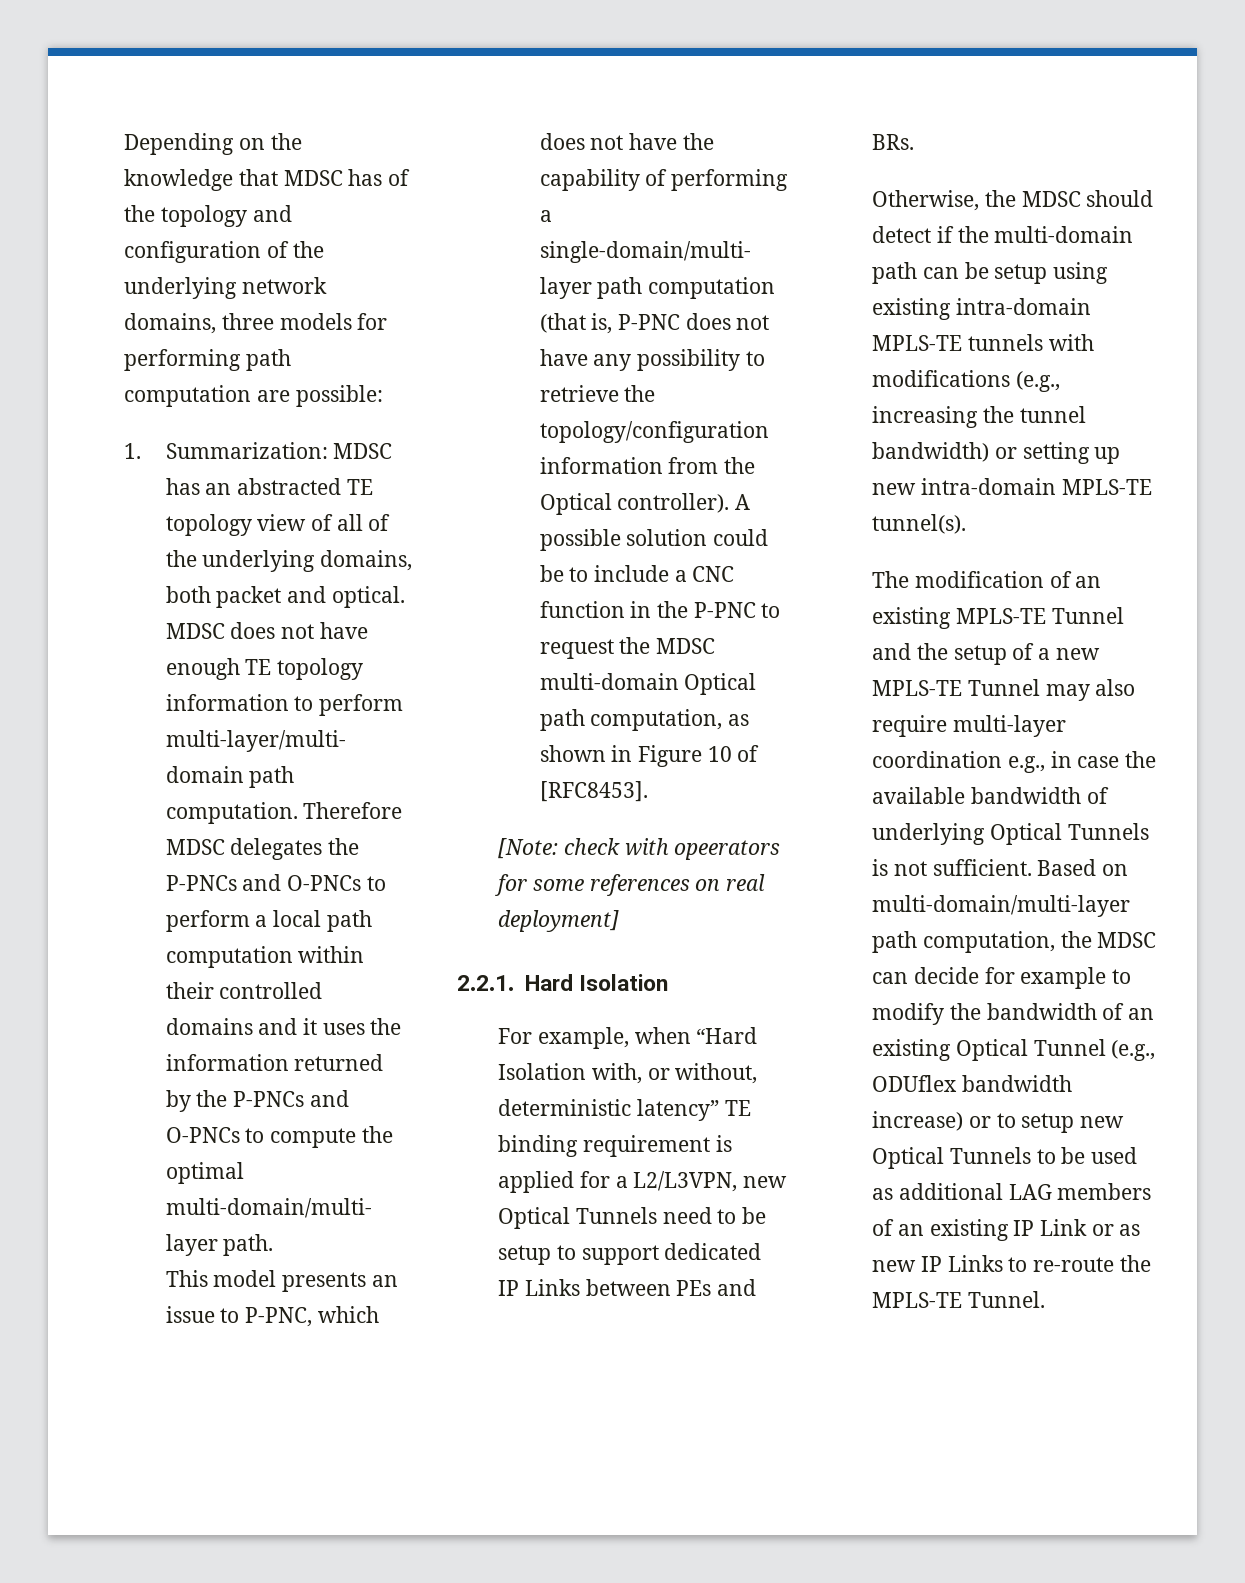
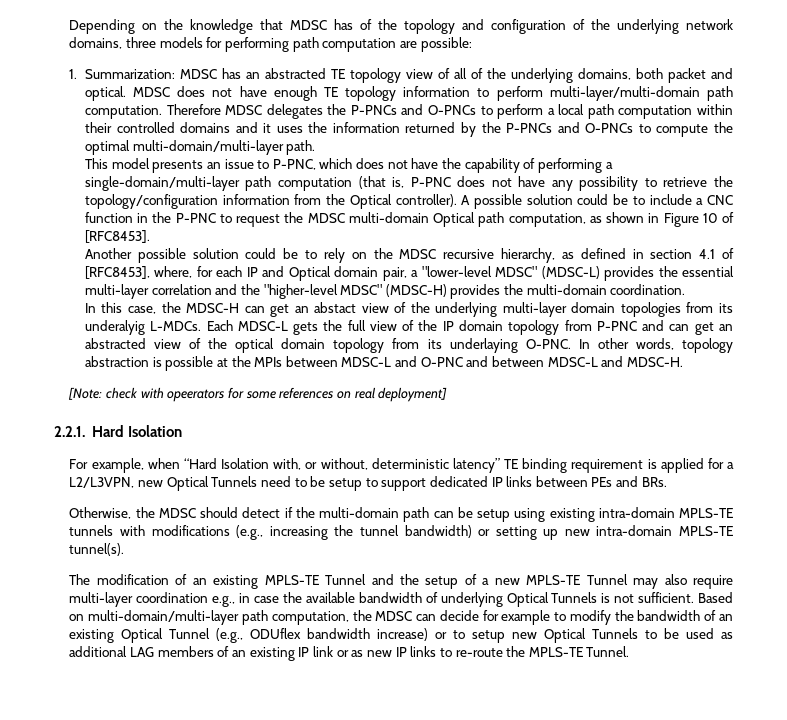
(648, 791) none -> [84,248,734,263] [84,266,735,281] [84,284,686,299] [84,302,734,317] [84,320,733,335] [84,338,733,353] [84,356,683,371] // Another possible solution could be to rely on the MDSC recursive hierarchy, as defined in section 4.1 of [RFC8453], where, for each IP and Optical domain pair, a "lower-level MDSC" (MDSC-L) provides the essential multi-layer correlation and the "higher-level MDSC" (MDSC-H) provides the multi-domain coordination. // In this case, the MDSC-H can get an abstact view of the underlying multi-layer domain topologies from its underalyig L-MDCs. Each MDSC-L gets the full view of the IP domain topology from P-PNC and can get an abstracted view of the optical domain topology from its underlaying O-PNC. In other words, topology abstraction is possible at the MPIs between MDSC-L and O-PNC and between MDSC-L and MDSC-H.
[525,1279,581,1296] Links -> [506,476,533,487] links
[1040,1219,1088,1236] Link -> [312,646,333,657] link
[947,1255,1003,1272] Links -> [410,646,437,657] links

